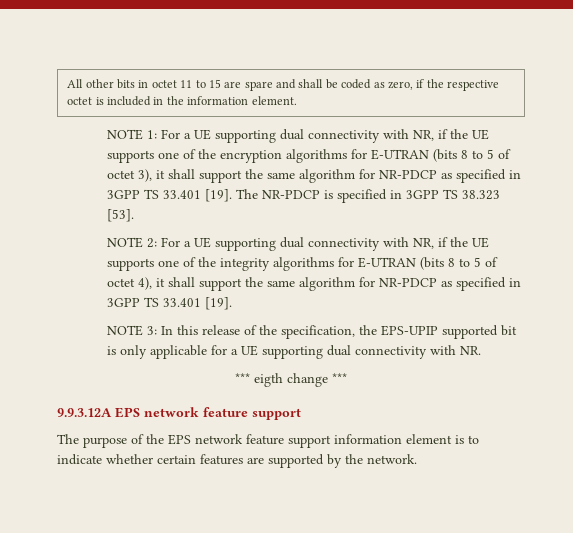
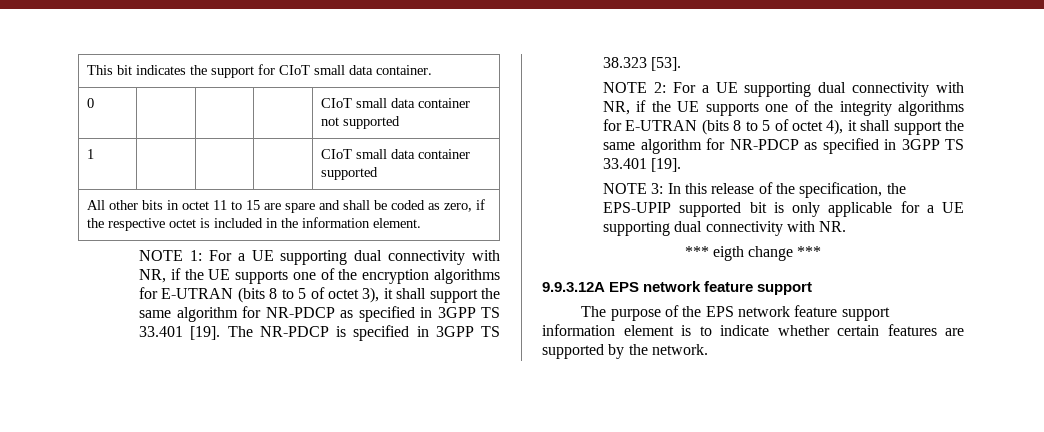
(67, 83) none -> [86,64,432,78] [86,98,94,108] [320,98,470,108] [320,116,400,129] [86,149,94,159] [320,149,470,159] [320,167,378,180] This bit indicates the support for CIoT small data container. // 0 | | | | CIoT small data container not supported // 1 | | | | CIoT small data container supported //

